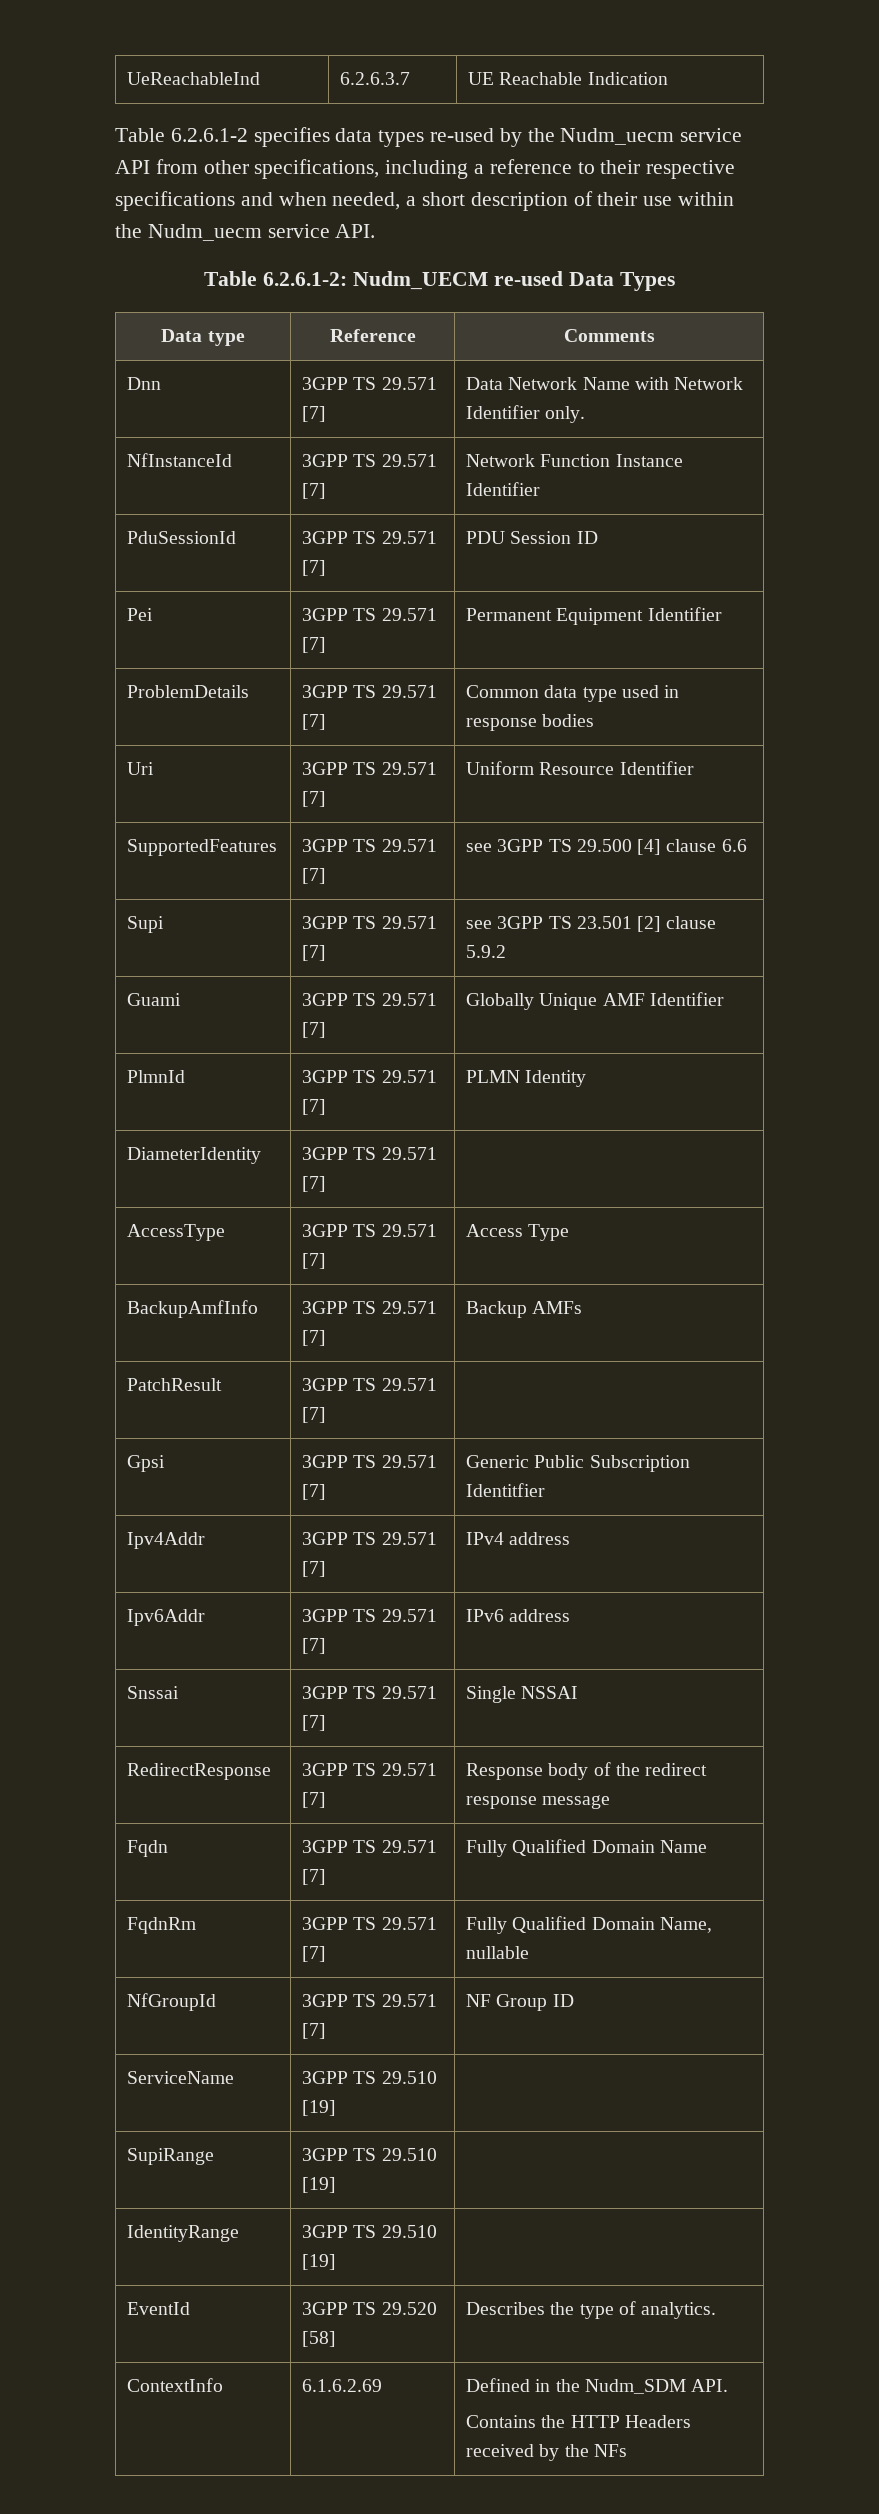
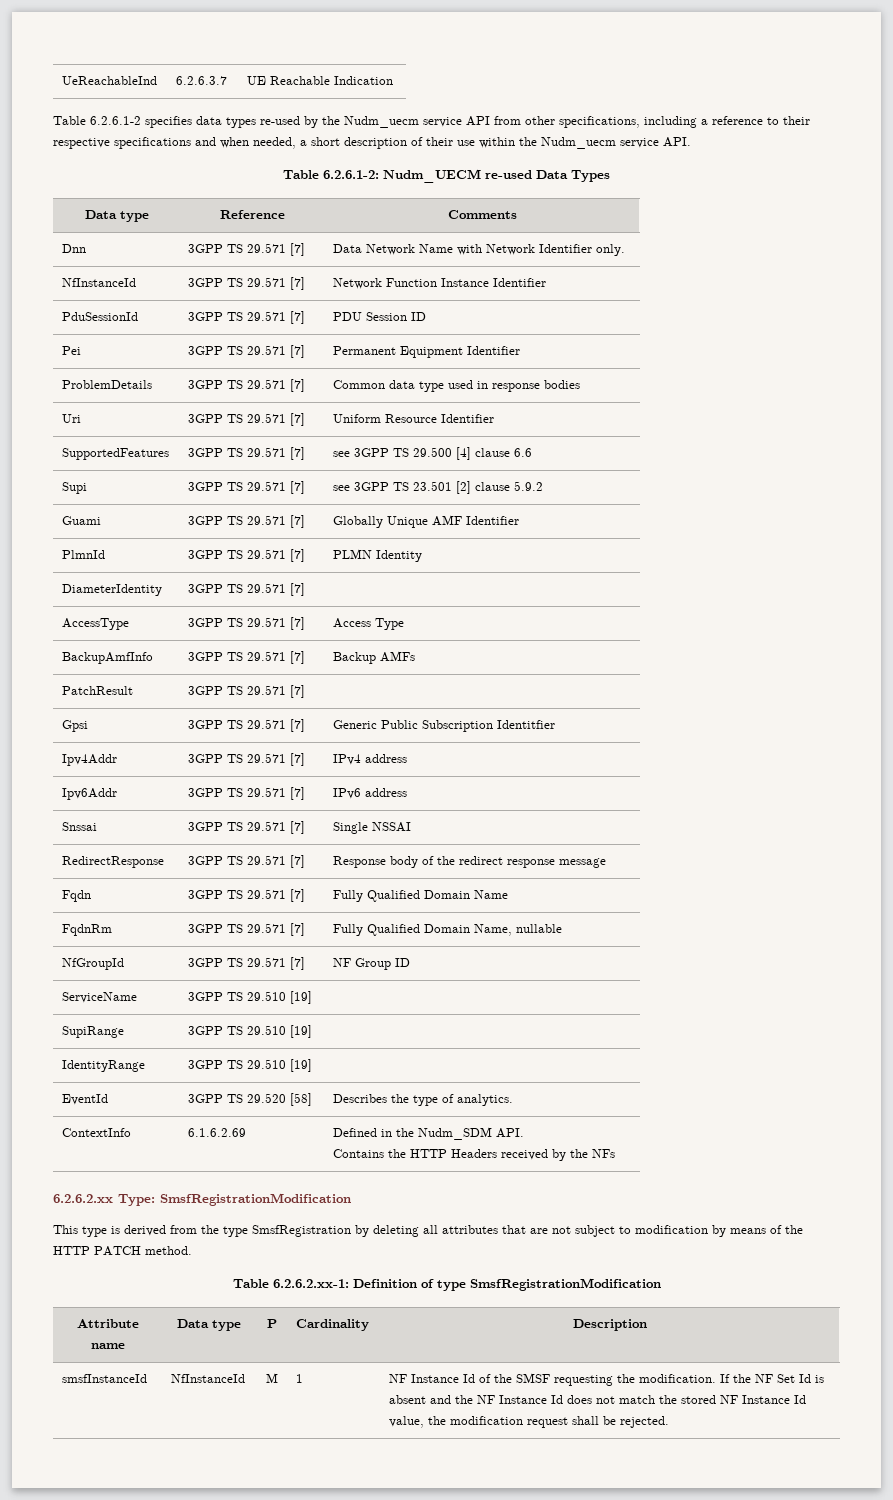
(627, 2450) none -> [53,1193,351,1206] [53,1225,803,1237] [53,1246,192,1256] [232,1278,661,1291] [77,1319,139,1328] [91,1343,125,1349] [177,1319,241,1331] [266,1319,277,1328] [296,1319,370,1331] [573,1319,647,1331] [62,1374,148,1383] [171,1374,246,1383] [265,1373,278,1383] [296,1374,304,1383] [389,1373,825,1386] [389,1395,807,1404] [389,1416,670,1428] // 6.2.6.2.xx Type: SmsfRegistrationModification // This type is derived from the type SmsfRegistration by deleting all attributes that are not subject to modification by means of the HTTP PATCH method. // Table 6.2.6.2.xx-1: Definition of type SmsfRegistrationModification // Attribute name | Data type | P | Cardinality | Description // smsfInstanceId | NfInstanceId | M | 1 | NF Instance Id of the SMSF requesting the modification. If the NF Set Id is absent and the NF Instance Id does not match the stored NF Instance Id value, the modification request shall be rejected.

